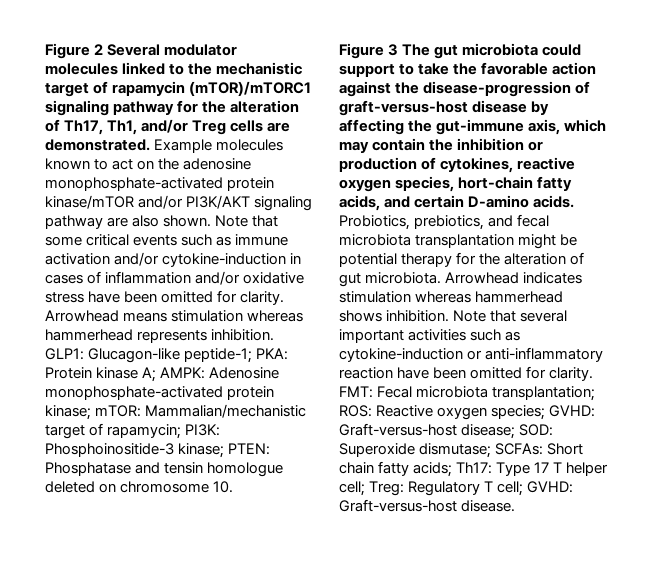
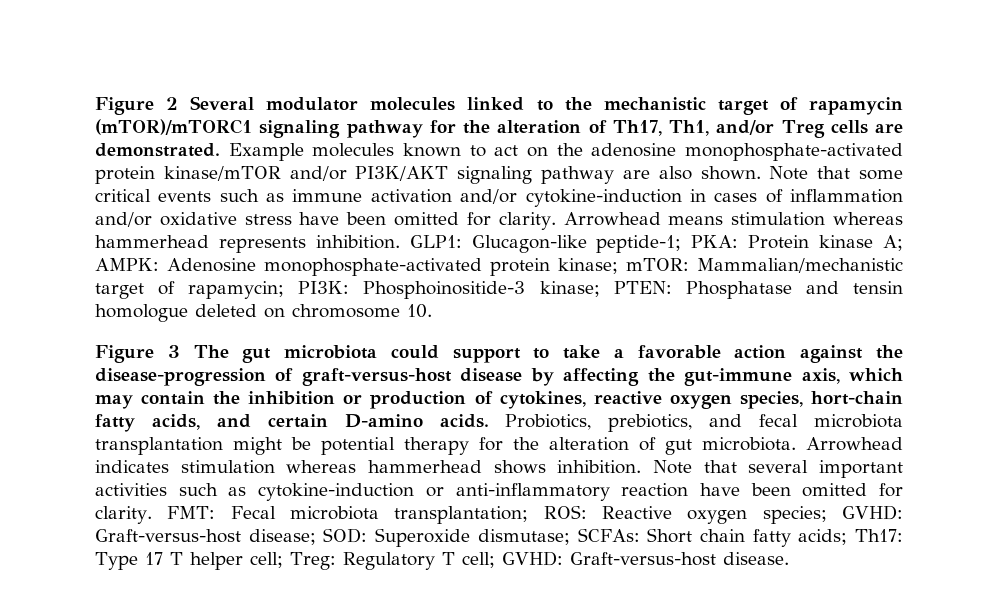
[453,63,478,75] the -> [613,349,624,358] a

